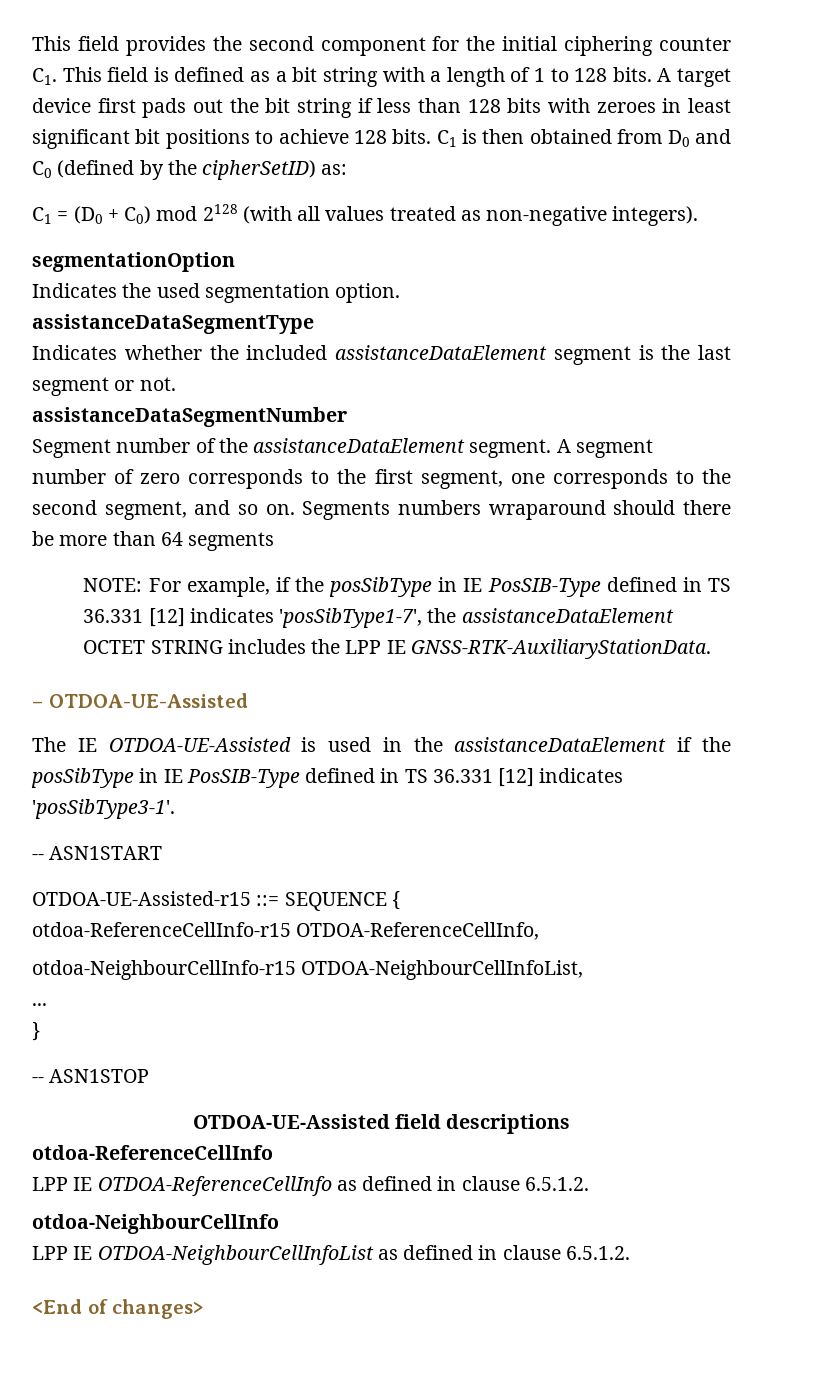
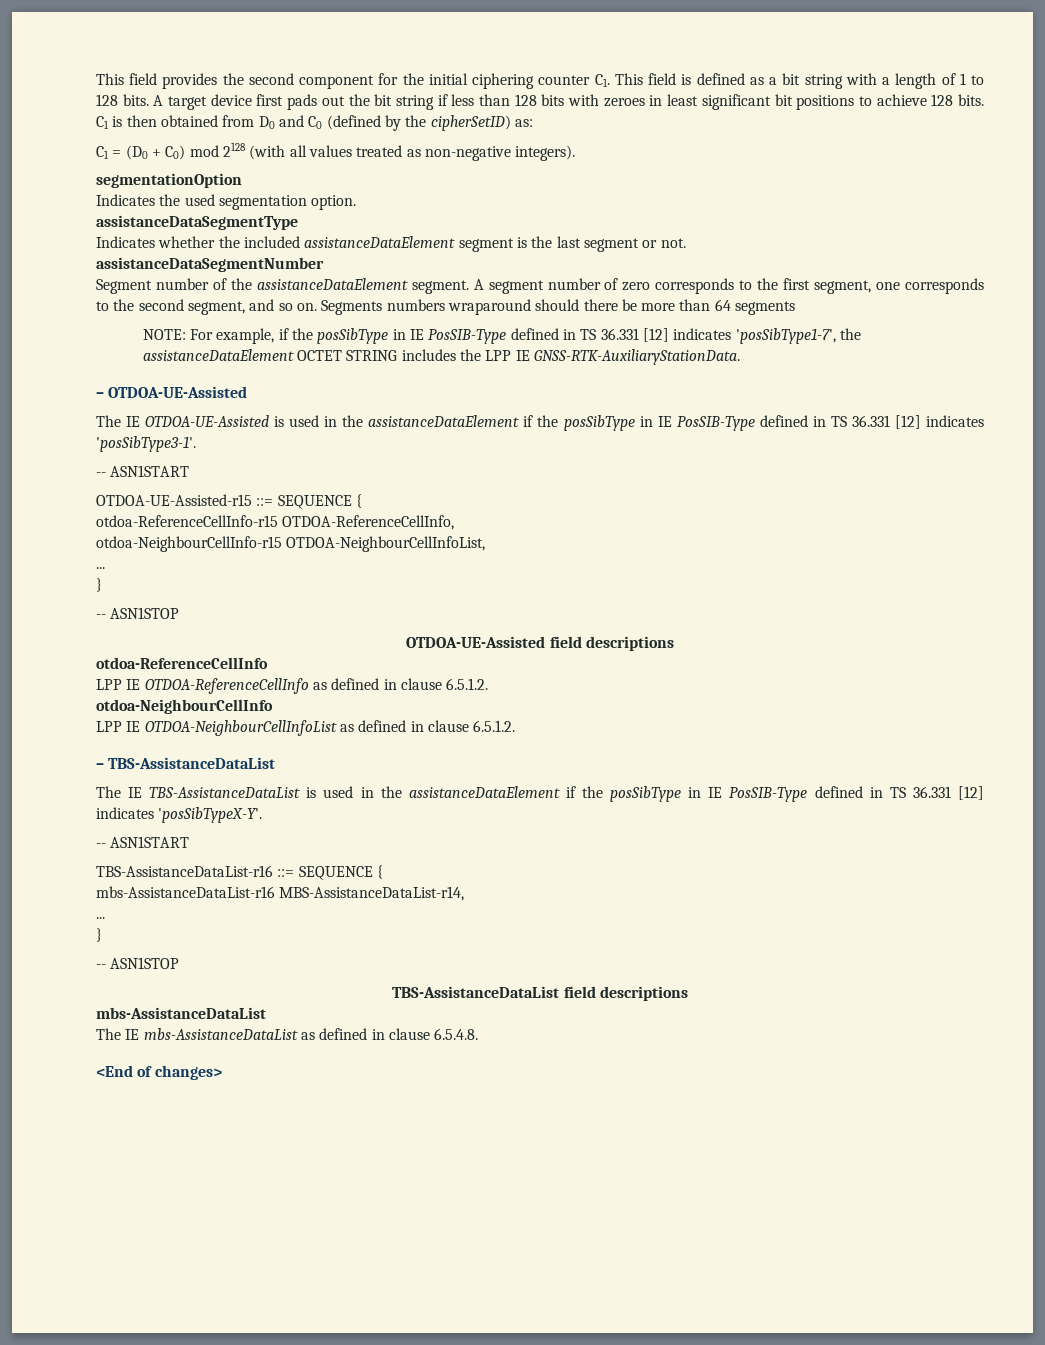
(630, 1253) none -> [96,757,276,769] [96,786,984,802] [96,807,263,823] [96,836,190,848] [96,865,383,880] [96,886,465,901] [96,917,105,919] [96,928,102,942] [96,957,180,969] [392,986,688,1001] [96,1007,266,1019] [96,1028,479,1040] // – TBS-AssistanceDataList // The IE TBS-AssistanceDataList is used in the assistanceDataElement if the posSibType in IE PosSIB-Type defined in TS 36.331 [12] indicates 'posSibTypeX-Y'. // -- ASN1START // TBS-AssistanceDataList-r16 ::= SEQUENCE { // mbs-AssistanceDataList-r16 MBS-AssistanceDataList-r14, // ... // } // -- ASN1STOP // TBS-AssistanceDataList field descriptions // mbs-AssistanceDataList // The IE mbs-AssistanceDataList as defined in clause 6.5.4.8.

